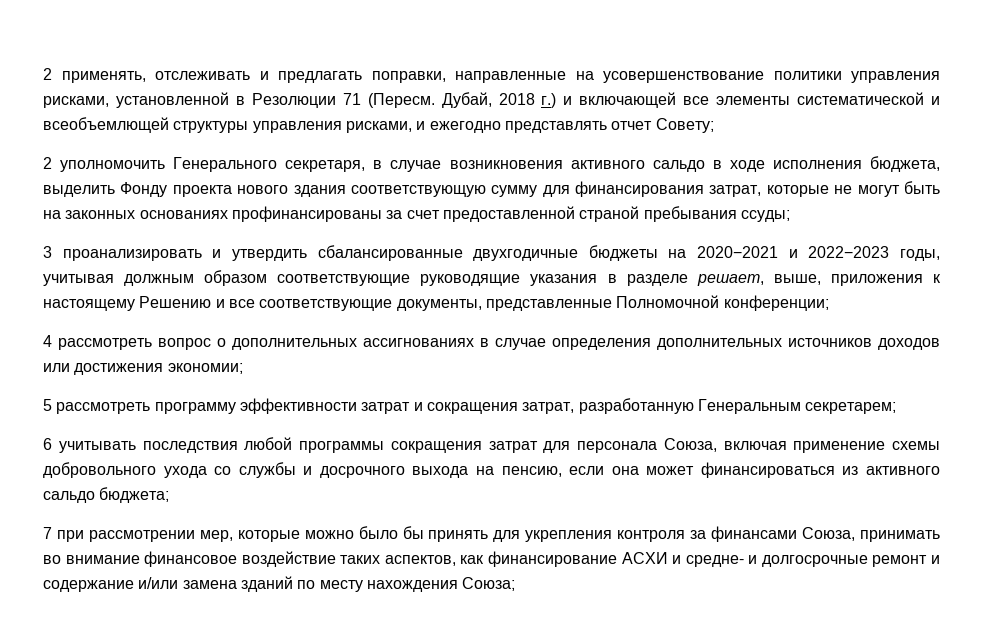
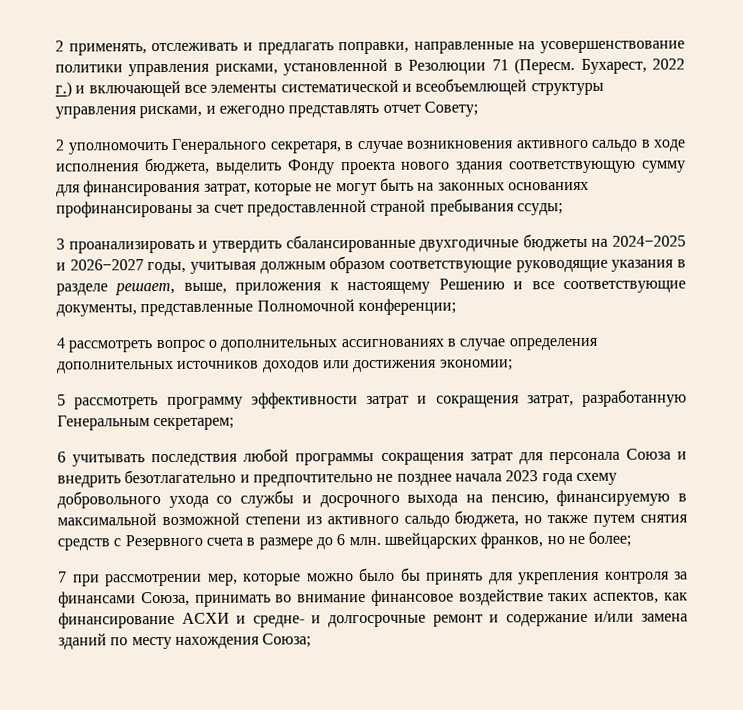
[441,92,535,108] Дубай, 2018 -> [580,58,686,74] Бухарест, 2022
[697,246,890,258] 2020−2021 и 2022−2023 -> [612,235,686,247] [56,259,144,271] 2024−2025 и 2026−2027
[663,438,940,453] Союза, включая применение схемы -> [625,448,688,460] [57,469,617,488] Союза и внедрить безотлагательно и предпочтительно не позднее начала 2023 года схему
[569,462,940,478] [43,487,170,503] если она может финансироваться из активного сальдо бюджета; -> [556,489,687,507] [57,510,689,528] [57,530,632,551] финансируемую в максимальной возможной степени из активного сальдо бюджета, но также путем снятия средств с Резервного счета в размере до 6 млн. швейцарских франков, но не более;

